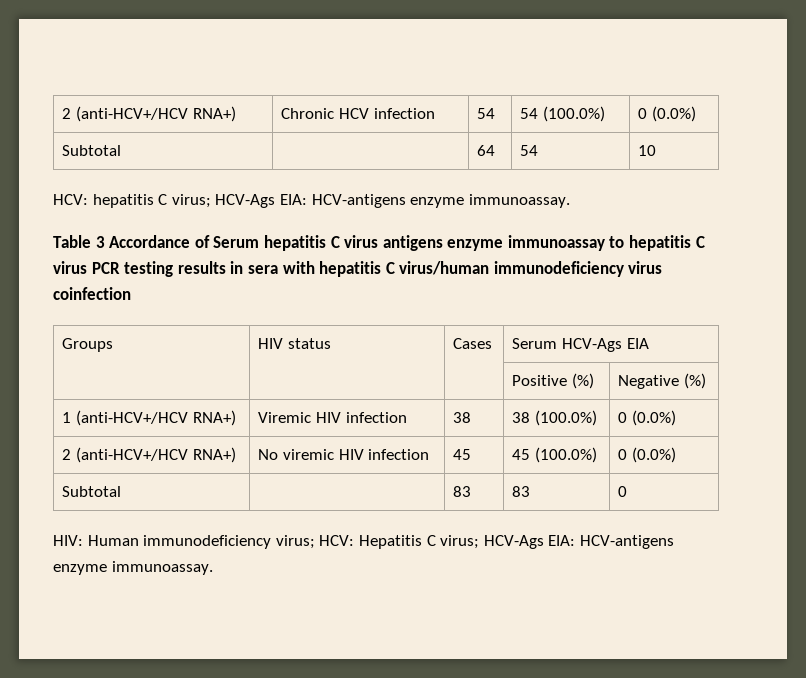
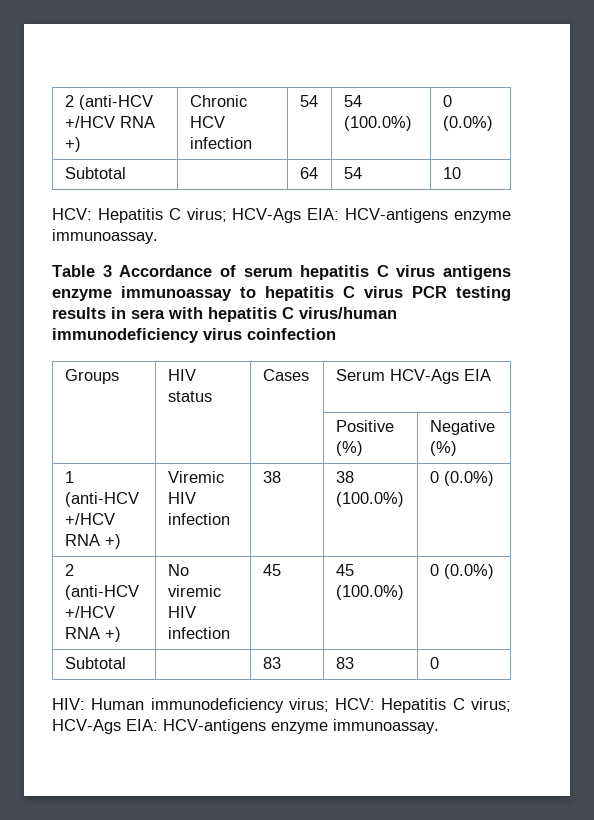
[62,106,236,122] 2 (anti-HCV+/HCV RNA+) -> [64,95,153,110] [64,116,155,128] [64,137,81,152] 2 (anti-HCV +/HCV RNA +)
[92,194,154,208] hepatitis -> [97,208,163,223] Hepatitis
[213,236,260,248] Serum -> [243,267,293,277] serum
[76,410,236,426] (anti-HCV+/HCV RNA+) -> [64,492,139,507] [64,513,115,525] [64,534,121,549] (anti-HCV +/HCV RNA +)
[76,447,236,463] (anti-HCV+/HCV RNA+) -> [64,585,139,600] [64,606,115,618] [64,627,121,642] (anti-HCV +/HCV RNA +)

